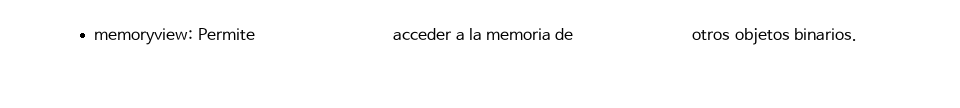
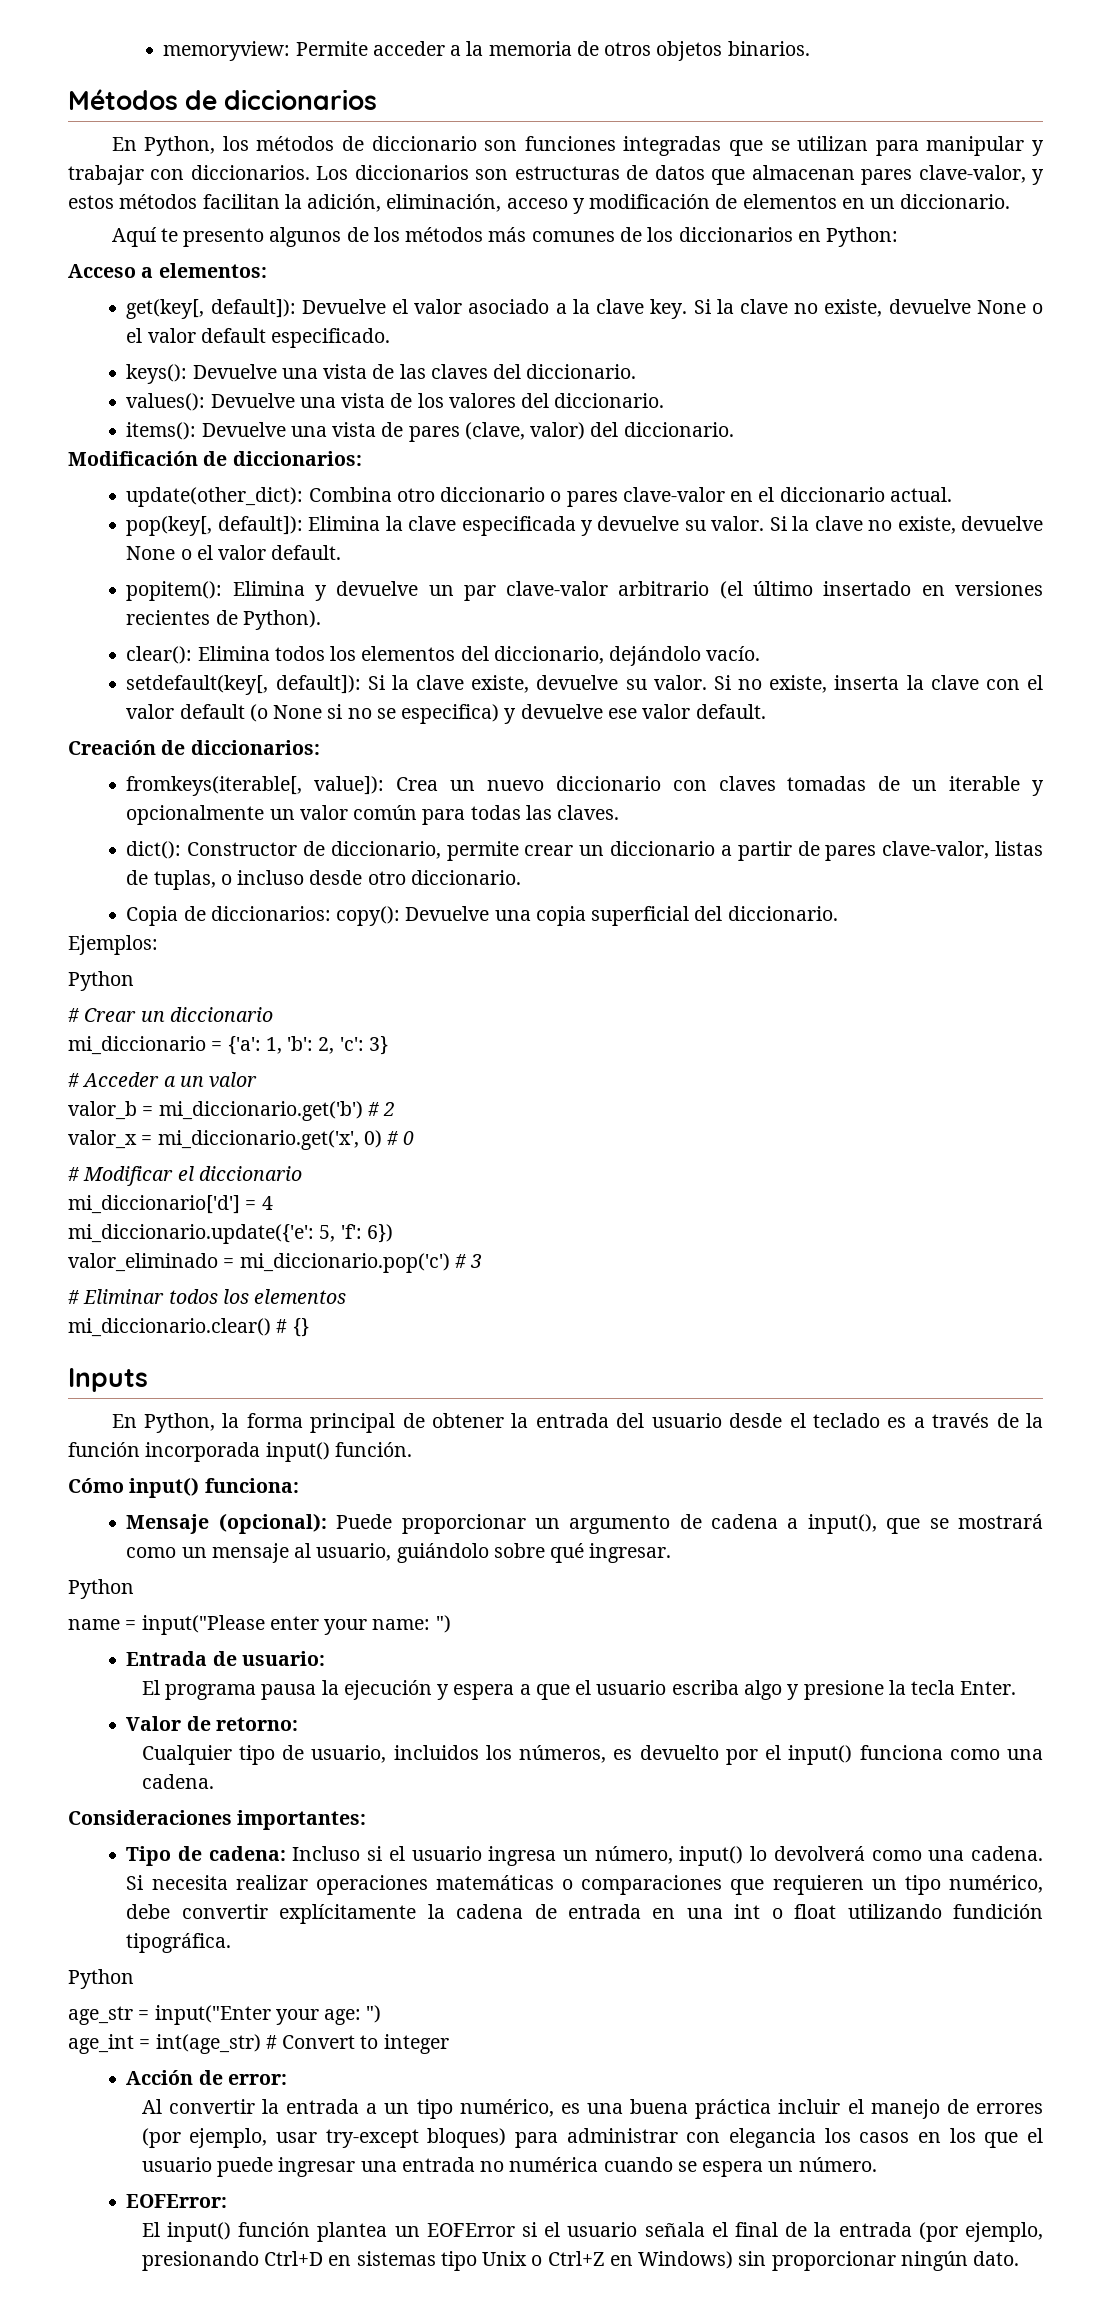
(857, 34) none -> [68,89,378,110] [111,136,1045,156] [68,165,1044,185] [68,194,1011,214] [111,227,899,247] [68,263,267,278] [126,299,1043,319] [126,328,391,348] [126,364,637,384] [126,393,665,411] [126,422,734,442] [68,451,362,466] [126,487,952,507] [126,516,1044,536] [126,545,342,560] [126,581,1043,601] [126,610,321,630] [126,646,761,666] [126,675,1044,695] [126,704,766,724] [68,740,320,755] [126,776,1044,796] [126,805,620,825] [126,841,1044,861] [126,870,521,890] [126,906,838,926] [68,935,158,955] [68,971,134,991] [68,1007,273,1022] [68,1036,388,1055] [68,1072,258,1087] [68,1101,396,1121] [68,1130,415,1150] [68,1166,302,1186] [68,1195,273,1214] [68,1224,393,1244] [68,1253,483,1273] [68,1289,347,1304] [68,1318,309,1337] [68,1368,148,1392] [111,1413,1043,1433] [68,1442,412,1462] [68,1477,299,1498] [126,1513,1043,1534] [126,1543,672,1563] [68,1579,134,1599] [68,1615,451,1635] [126,1651,325,1666] [141,1680,1017,1700] [126,1716,298,1731] [141,1745,1043,1765] [141,1774,214,1789] [68,1810,367,1830] [126,1846,1043,1866] [126,1875,1043,1895] [126,1904,1044,1924] [126,1933,232,1953] [68,1969,134,1989] [68,2005,382,2025] [68,2034,449,2054] [126,2070,287,2085] [141,2099,1043,2119] [141,2128,1043,2148] [141,2157,877,2177] [126,2194,228,2208] [141,2222,1043,2242] [141,2251,1020,2271] // Métodos de diccionarios // En Python, los métodos de diccionario son funciones integradas que se utilizan para manipular y trabajar con diccionarios. Los diccionarios son estructuras de datos que almacenan pares clave-valor, y estos métodos facilitan la adición, eliminación, acceso y modificación de elementos en un diccionario. // Aquí te presento algunos de los métodos más comunes de los diccionarios en Python: // Acceso a elementos: // get(key[, default]): Devuelve el valor asociado a la clave key. Si la clave no existe, devuelve None o el valor default especificado. // keys(): Devuelve una vista de las claves del diccionario. // values(): Devuelve una vista de los valores del diccionario. // items(): Devuelve una vista de pares (clave, valor) del diccionario. // Modificación de diccionarios: // update(other_dict): Combina otro diccionario o pares clave-valor en el diccionario actual. // pop(key[, default]): Elimina la clave especificada y devuelve su valor. Si la clave no existe, devuelve None o el valor default. // popitem(): Elimina y devuelve un par clave-valor arbitrario (el último insertado en versiones recientes de Python). // clear(): Elimina todos los elementos del diccionario, dejándolo vacío. // setdefault(key[, default]): Si la clave existe, devuelve su valor. Si no existe, inserta la clave con el valor default (o None si no se especifica) y devuelve ese valor default. // Creación de diccionarios: // fromkeys(iterable[, value]): Crea un nuevo diccionario con claves tomadas de un iterable y opcionalmente un valor común para todas las claves. // dict(): Constructor de diccionario, permite crear un diccionario a partir de pares clave-valor, listas de tuplas, o incluso desde otro diccionario. // Copia de diccionarios: copy(): Devuelve una copia superficial del diccionario. // Ejemplos: // Python // # Crear un diccionario // mi_diccionario = {'a': 1, 'b': 2, 'c': 3} // # Acceder a un valor // valor_b = mi_diccionario.get('b') # 2 // valor_x = mi_diccionario.get('x', 0) # 0 // # Modificar el diccionario // mi_diccionario['d'] = 4 // mi_diccionario.update({'e': 5, 'f': 6}) // valor_eliminado = mi_diccionario.pop('c') # 3 // # Eliminar todos los elementos // mi_diccionario.clear() # {} // Inputs // En Python, la forma principal de obtener la entrada del usuario desde el teclado es a través de la función incorporada input() función. // Cómo input() funciona: // Mensaje (opcional): Puede proporcionar un argumento de cadena a input(), que se mostrará como un mensaje al usuario, guiándolo sobre qué ingresar. // Python // name = input("Please enter your name: ") // Entrada de usuario: // El programa pausa la ejecución y espera a que el usuario escriba algo y presione la tecla Enter. // Valor de retorno: // Cualquier tipo de usuario, incluidos los números, es devuelto por el input() funciona como una cadena. // Consideraciones importantes: // Tipo de cadena: Incluso si el usuario ingresa un número, input() lo devolverá como una cadena. Si necesita realizar operaciones matemáticas o comparaciones que requieren un tipo numérico, debe convertir explícitamente la cadena de entrada en una int o float utilizando fundición tipográfica. // Python // age_str = input("Enter your age: ") // age_int = int(age_str) # Convert to integer // Acción de error: // Al convertir la entrada a un tipo numérico, es una buena práctica incluir el manejo de errores (por ejemplo, usar try-except bloques) para administrar con elegancia los casos en los que el usuario puede ingresar una entrada no numérica cuando se espera un número. // EOFError: // El input() función plantea un EOFError si el usuario señala el final de la entrada (por ejemplo, presionando Ctrl+D en sistemas tipo Unix o Ctrl+Z en Windows) sin proporcionar ningún dato.

